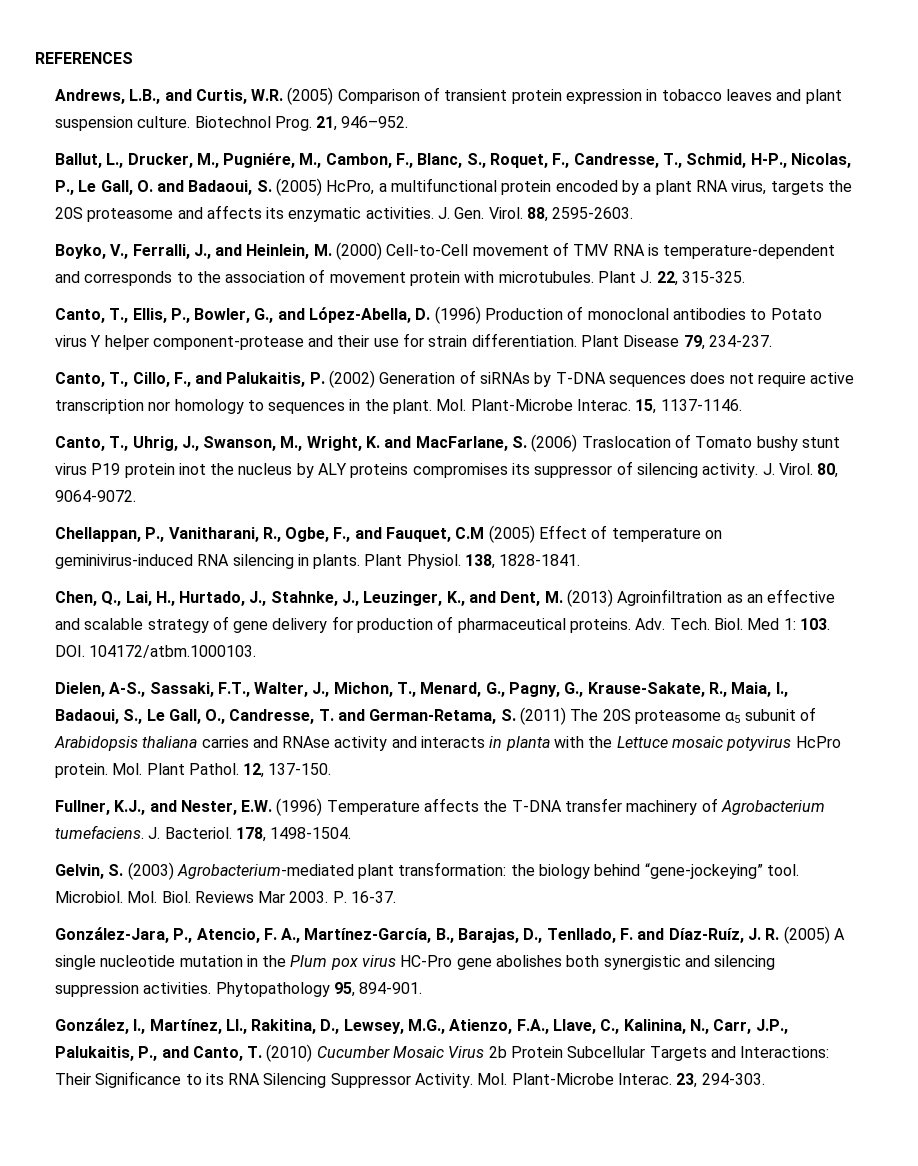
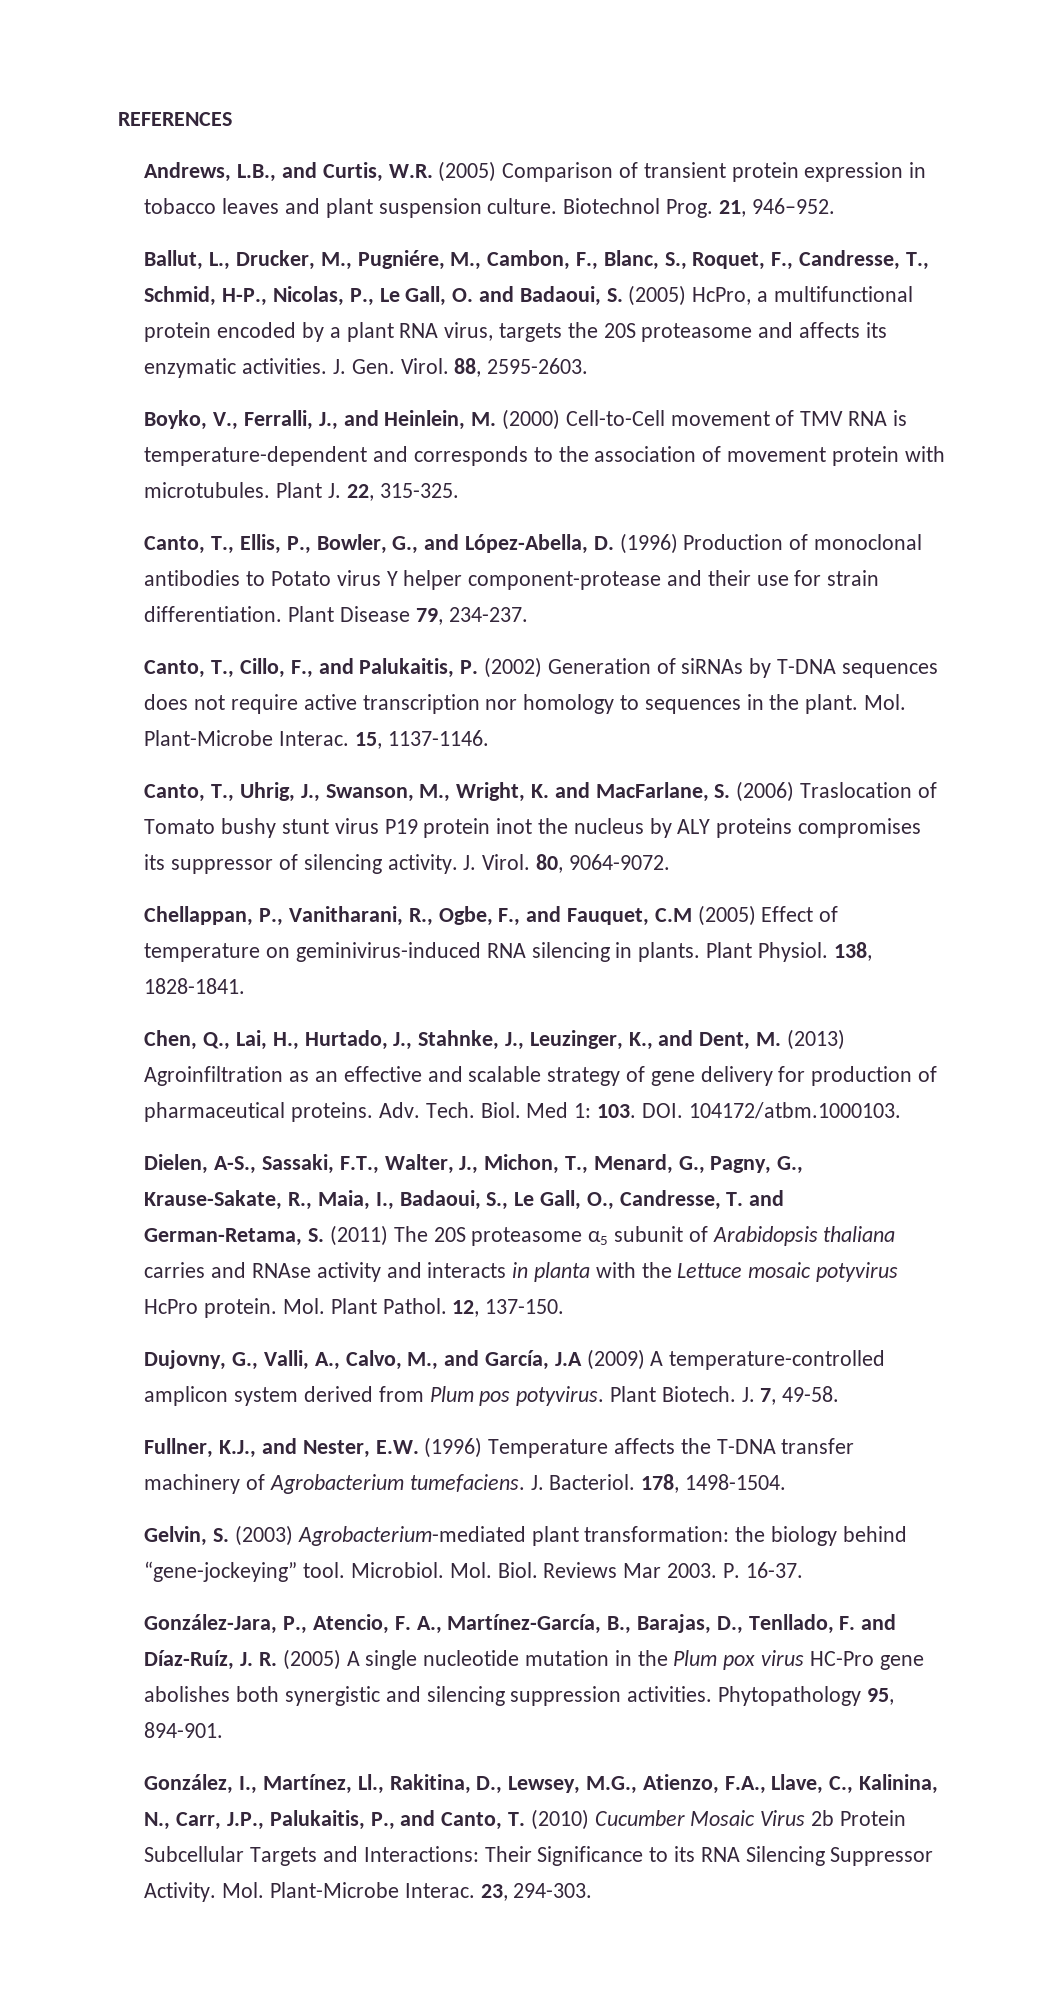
(332, 769) none -> [144,1349,886,1370] [144,1386,840,1406] // Dujovny, G., Valli, A., Calvo, M., and García, J.A (2009) A temperature-controlled amplicon system derived from Plum pos potyvirus. Plant Biotech. J. 7, 49-58.

